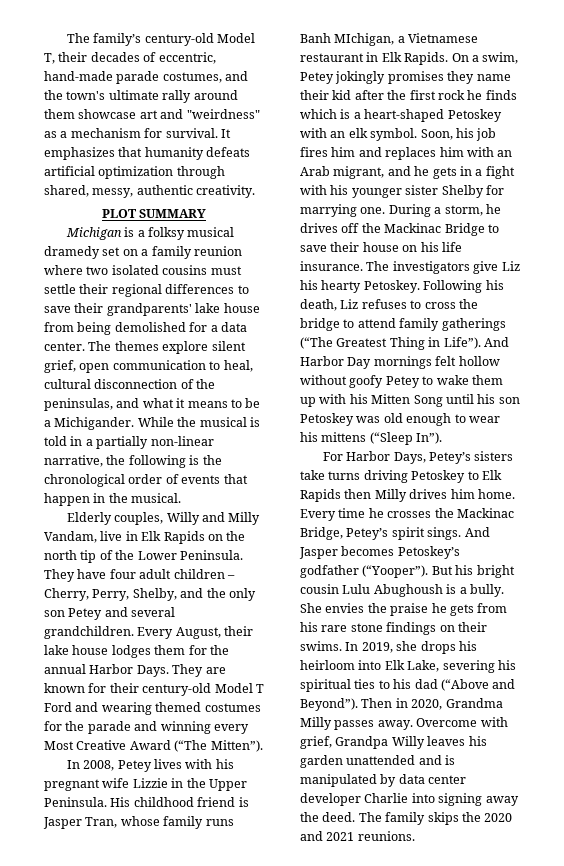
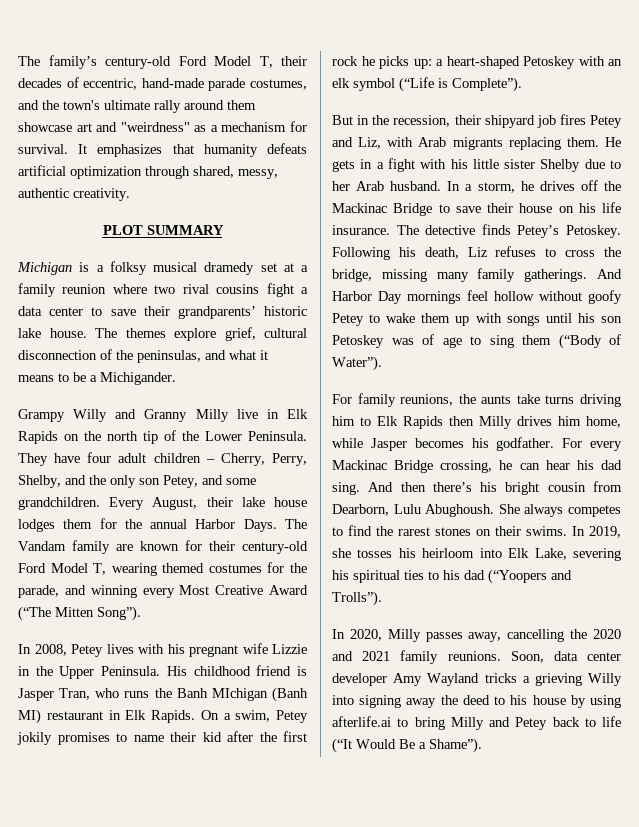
(214, 39) none -> [178,56,207,66] Ford
[122,249,138,256] on -> [283,263,294,272] at
[111,265,242,275] [44,284,249,297] [44,303,260,316] [44,322,247,335] [44,341,246,354] [44,360,253,373] isolated cousins must settle their regional differences to save their grandparents' lake house from being demolished for a data center. The themes explore silent grief, open communication to heal, -> [182,283,308,297] [18,306,307,319] [18,327,256,341] rival cousins fight a data center to save their grandparents’ historic lake house. The themes explore grief,
[137,417,260,427] [44,436,214,449] [44,455,222,468] [44,474,248,487] [44,493,182,506] [66,512,261,525] [44,531,97,543] While the musical is told in a partially non-linear narrative, the following is the chronological order of events that happen in the musical. // Elderly couples, Willy and Milly Vandam, -> [18,409,229,422] // Grampy Willy and Granny Milly
[68,607,176,620] Petey and several -> [163,475,256,488] Petey, and some
[172,664,204,677] They -> [284,519,307,529] [18,540,110,554] The Vandam family
[214,683,264,693] [44,702,99,712] Model T Ford and -> [18,563,107,575] Ford Model T,
[87,721,131,734] parade -> [18,585,59,598] parade,
[210,740,263,752] Mitten”). -> [55,606,141,621] Mitten Song”).
[120,816,234,829] [300,33,479,46] whose family runs Banh MIchigan, a Vietnamese -> [95,687,308,702] [18,709,41,724] who runs the Banh MIchigan (Banh MI)
[335,71,475,84] jokingly promises they -> [17,732,127,745] jokily promises to
[485,90,517,100] [300,109,351,119] finds which is -> [379,56,432,69] picks up:
[370,128,497,141] [300,147,513,160] [300,166,430,179] symbol. Soon, his job fires him and replaces him with an Arab migrant, and he -> [353,77,522,92] [332,114,622,128] [332,137,621,150] symbol (“Life is Complete”). // But in the recession, their shipyard job fires Petey and Liz, with Arab migrants replacing them. He
[351,188,402,198] younger -> [472,159,499,169] little
[485,185,504,195] [300,204,431,217] for marrying one. During -> [584,159,621,169] [332,181,461,191] due to her Arab husband. In
[392,261,520,274] [300,280,362,293] investigators give Liz his hearty -> [425,224,560,238] detective finds Petey’s
[300,318,506,331] [300,337,481,350] bridge to attend family gatherings (“The Greatest Thing in Life”). -> [332,268,588,282] bridge, missing many family gatherings.
[435,356,457,366] felt -> [467,290,488,301] feel
[349,394,443,407] his Mitten Song -> [506,315,540,326] songs
[383,413,500,426] [300,432,443,445] [322,451,514,464] old enough to wear his mittens (“Sleep In”). // For Harbor Days, Petey’s sisters -> [422,334,621,349] [332,356,382,371] [332,393,512,407] of age to sing them (“Body of Water”). // For family reunions, the aunts
[411,470,466,483] Petoskey -> [332,416,355,426] him
[477,489,515,499] [300,508,514,521] [300,527,490,540] [299,546,460,559] [300,565,515,578] [300,584,504,597] [300,603,508,616] [300,622,437,635] home. Every time he crosses the Mackinac Bridge, Petey’s spirit sings. And Jasper becomes Petoskey’s godfather (“Yooper”). But his bright cousin Lulu Abughoush is a bully. She envies the praise he gets from his rare stone findings -> [586,416,621,428] [332,437,622,451] [332,460,622,473] [332,481,622,495] [332,504,621,517] [332,525,471,536] home, while Jasper becomes his godfather. For every Mackinac Bridge crossing, he can hear his dad sing. And then there’s his bright cousin from Dearborn, Lulu Abughoush. She always competes to find the rarest stones
[420,641,456,654] drops -> [357,549,393,558] tosses
[440,679,516,691] [300,698,503,711] [300,717,508,730] [300,736,487,749] [300,755,456,768] [300,774,467,787] [300,793,519,806] [300,812,513,825] [300,831,415,841] (“Above and Beyond”). Then in 2020, Grandma Milly passes away. Overcome with grief, Grandpa Willy leaves his garden unattended and is manipulated by data center developer Charlie into signing away the deed. The family skips the 2020 and 2021 reunions. -> [488,569,572,584] [332,591,382,606] [332,629,621,642] [332,650,621,664] [332,673,622,686] [332,695,621,708] [332,716,621,730] [332,738,482,753] (“Yoopers and Trolls”). // In 2020, Milly passes away, cancelling the 2020 and 2021 family reunions. Soon, data center developer Amy Wayland tricks a grieving Willy into signing away the deed to his house by using afterlife.ai to bring Milly and Petey back to life (“It Would Be a Shame”).

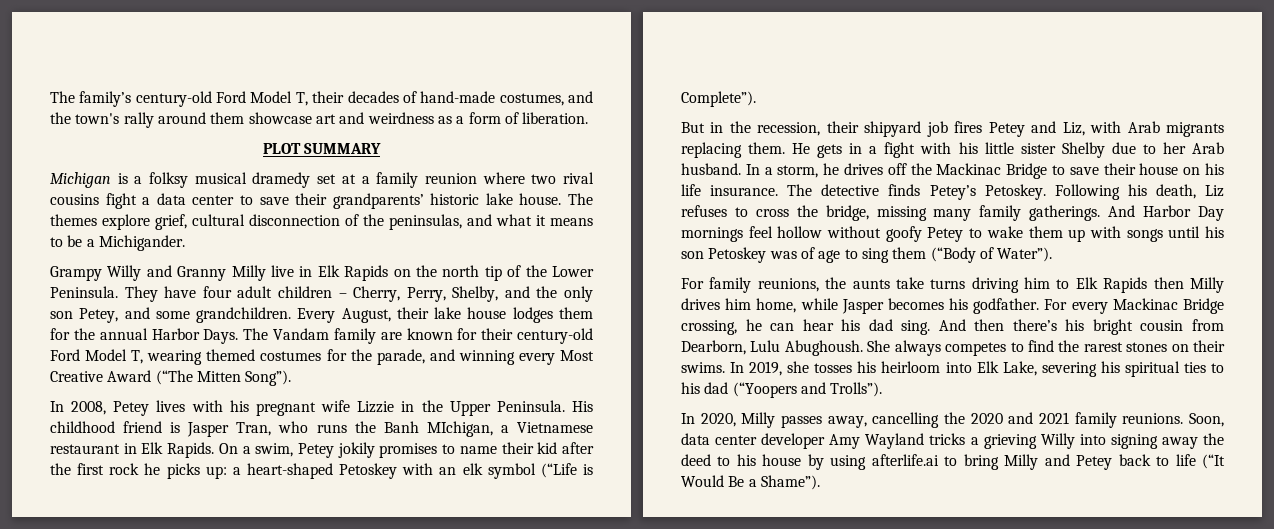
[83,78,246,91] eccentric, hand-made parade -> [420,91,496,103] hand-made
[104,100,150,110] ultimate -> (120, 118) none
[120,122,190,132] "weirdness" -> [367,112,434,124] weirdness
[221,121,307,132] [18,143,307,157] [18,165,278,179] [18,188,130,201] mechanism for survival. It emphasizes that humanity defeats artificial optimization through shared, messy, authentic creativity. -> [468,112,589,124] form of liberation.
[211,687,308,702] [18,709,41,724] MIchigan (Banh MI) -> [426,421,594,437] MIchigan, a Vietnamese

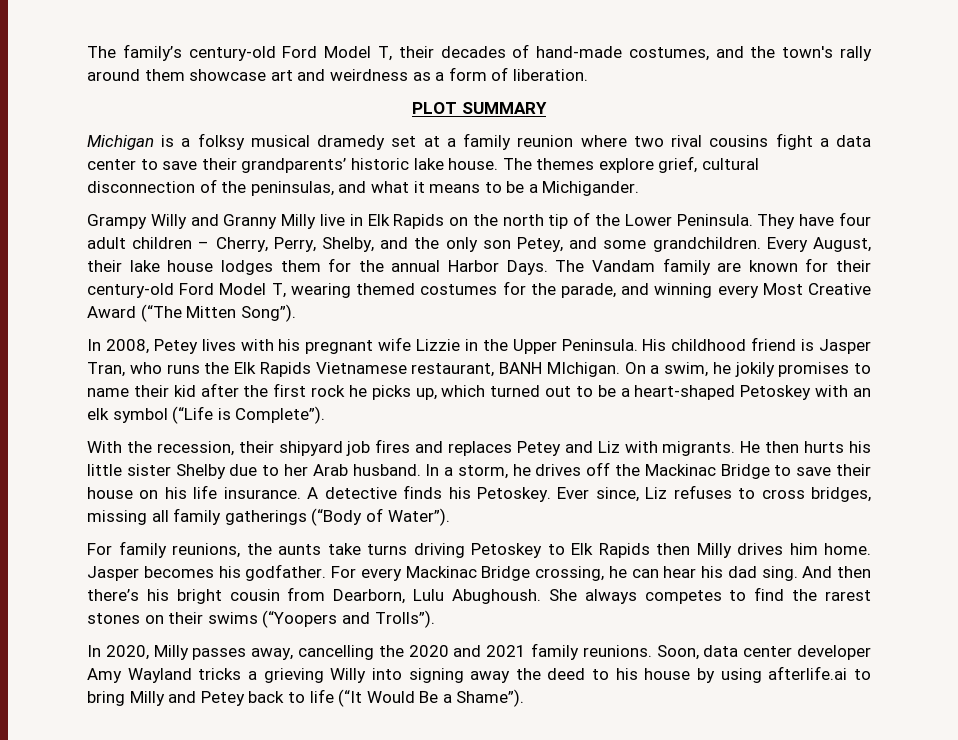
[383,421,594,437] [50,442,215,458] Banh MIchigan, a Vietnamese restaurant in Elk Rapids. -> [234,362,620,377] Elk Rapids Vietnamese restaurant, BANH MIchigan.
[298,443,334,458] Petey -> [712,362,731,374] he
[205,466,227,479] up: -> [415,385,616,400] up, which turned out to be
[681,122,724,133] But in -> [87,441,122,453] With
[988,121,1224,137] [681,142,952,158] Petey and Liz, with Arab migrants replacing them. He gets in a fight with -> [415,441,845,456] and replaces Petey and Liz with migrants. He then hurts
[787,184,813,196] The -> [307,487,319,499] A
[929,184,1224,200] [681,205,1224,221] [681,226,1224,242] [681,247,927,263] Petey’s Petoskey. Following his death, Liz refuses to cross the bridge, missing many family gatherings. And Harbor Day mornings feel hollow without goofy Petey to wake them up with songs until his son Petoskey was of age to sing them -> [448,485,871,502] [87,508,307,525] his Petoskey. Ever since, Liz refuses to cross bridges, missing all family gatherings
[1024,277,1051,289] him -> [471,543,542,558] Petoskey
[756,298,838,313] home, while -> [824,543,871,555] home.
[681,361,1224,377] [681,382,729,394] swims. In 2019, she tosses his heirloom into Elk Lake, severing his spiritual ties to his dad -> [207,612,258,624] swims

